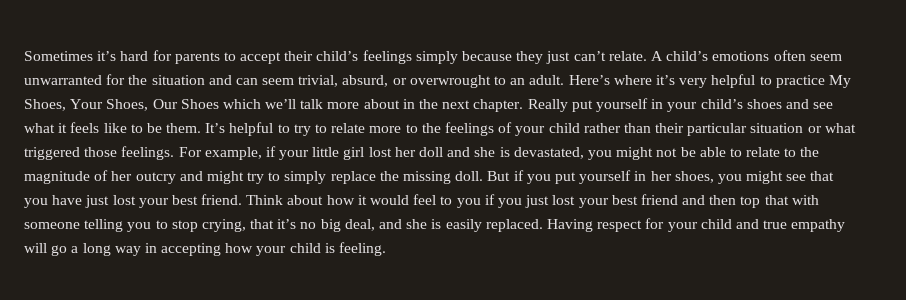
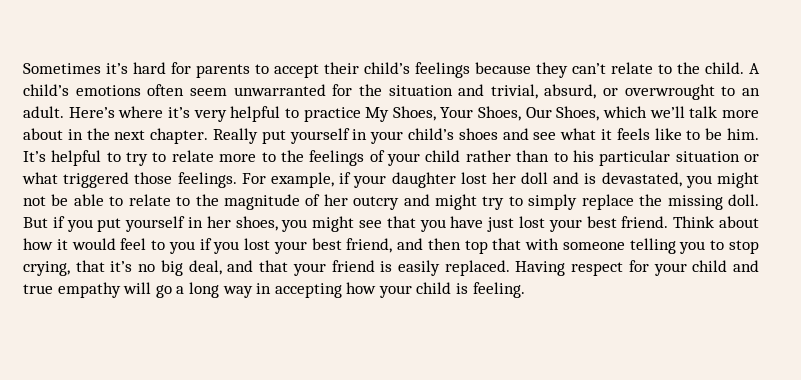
[415,51,458,64] simply -> (470, 70) none
[546,51,647,64] just can’t relate. -> [572,62,744,74] can’t relate to the child.
[235,78,295,85] can seem -> (485, 90) none
[180,99,219,109] Shoes -> [556,106,600,121] Shoes,
[166,123,202,133] them. -> [726,128,759,140] him.
[655,123,685,133] their -> [553,150,594,162] to his
[312,147,365,160] little girl -> [391,172,456,188] daughter
[474,147,496,157] she -> (580, 178) none
[525,194,678,208] just lost your best friend -> [244,238,393,254] lost your best friend,
[406,219,428,229] she -> [259,260,375,276] that your friend

